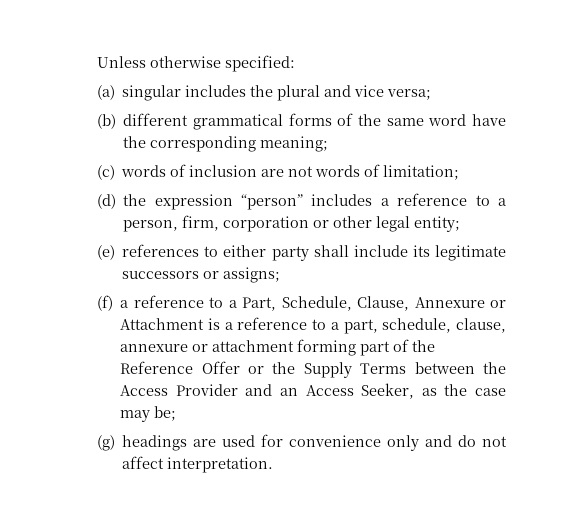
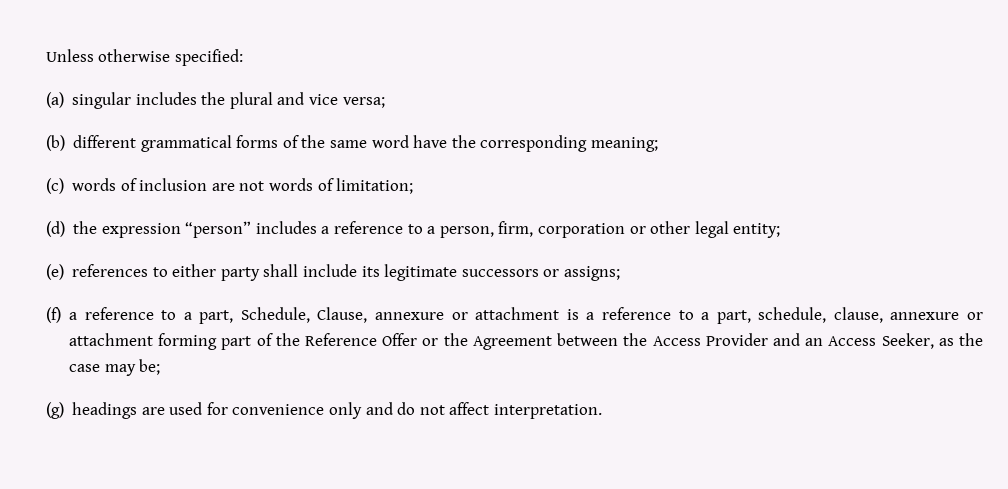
[242,297,277,311] Part, -> [199,310,234,324] part,
[414,297,506,308] [120,318,205,330] Annexure or Attachment -> [375,307,560,320] annexure or attachment
[303,362,407,378] Supply Terms -> [472,336,552,350] Agreement

